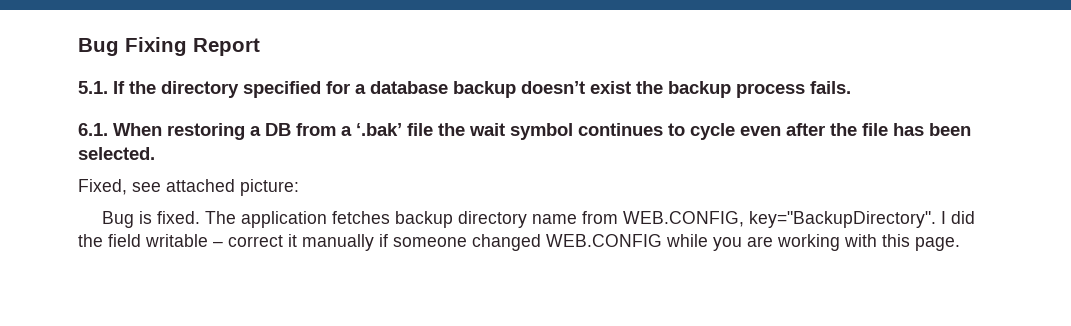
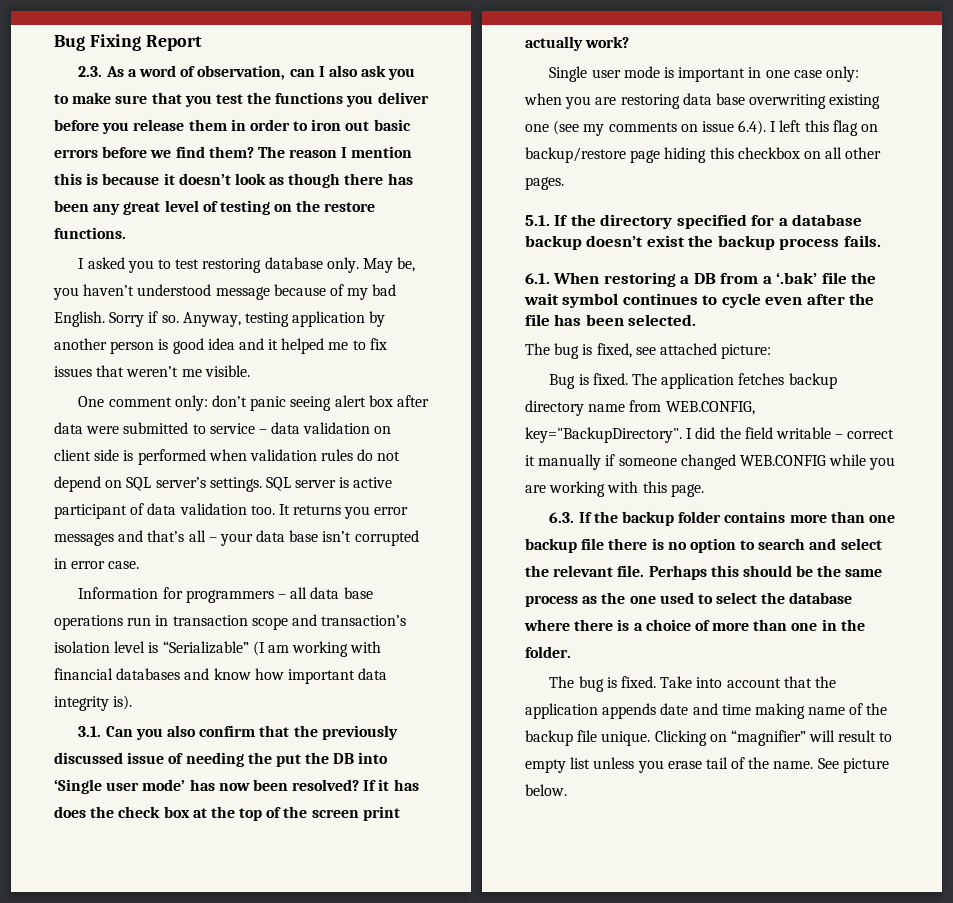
(260, 47) none -> [78,65,416,80] [54,92,429,107] [54,119,411,134] [54,146,413,158] [54,173,413,188] [54,200,376,215] [54,227,126,239] [78,257,416,273] [53,284,397,300] [54,311,386,327] [54,338,387,354] [54,365,250,377] [78,395,429,411] [54,422,392,434] [54,449,401,465] [54,476,393,492] [54,503,409,519] [54,530,419,546] [54,558,140,569] [78,587,373,603] [54,614,407,630] [54,641,382,657] [54,668,388,684] [54,695,133,711] [78,725,398,740] [54,752,389,767] [54,779,419,794] [54,806,400,821] [525,36,630,51] [549,66,859,82] [524,93,881,109] [525,120,879,136] [525,147,882,163] [525,177,564,190] // 2.3. As a word of observation, can I also ask you to make sure that you test the functions you deliver before you release them in order to iron out basic errors before we find them? The reason I mention this is because it doesn’t look as though there has been any great level of testing on the restore functions. // I asked you to test restoring database only. May be, you haven’t understood message because of my bad English. Sorry if so. Anyway, testing application by another person is good idea and it helped me to fix issues that weren’t me visible. // One comment only: don’t panic seeing alert box after data were submitted to service – data validation on client side is performed when validation rules do not depend on SQL server’s settings. SQL server is active participant of data validation too. It returns you error messages and that’s all – your data base isn’t corrupted in error case. // Information for programmers – all data base operations run in transaction scope and transaction’s isolation level is “Serializable” (I am working with financial databases and know how important data integrity is). // 3.1. Can you also confirm that the previously discussed issue of needing the put the DB into ‘Single user mode’ has now been resolved? If it has does the check box at the top of the screen print actually work? // Single user mode is important in one case only: when you are restoring data base overwriting existing one (see my comments on issue 6.4). I left this flag on backup/restore page hiding this checkbox on all other pages.
[78,179,127,195] Fixed, -> [525,343,632,359] The bug is fixed,
(960, 244) none -> [549,511,895,526] [525,538,882,553] [525,565,883,580] [525,592,853,607] [524,619,865,631] [525,646,571,658] [549,676,836,692] [525,703,888,719] [525,730,893,746] [525,757,889,773] [525,784,567,796] // 6.3. If the backup folder contains more than one backup file there is no option to search and select the relevant file. Perhaps this should be the same process as the one used to select the database where there is a choice of more than one in the folder. // The bug is fixed. Take into account that the application appends date and time making name of the backup file unique. Clicking on “magnifier” will result to empty list unless you erase tail of the name. See picture below.

